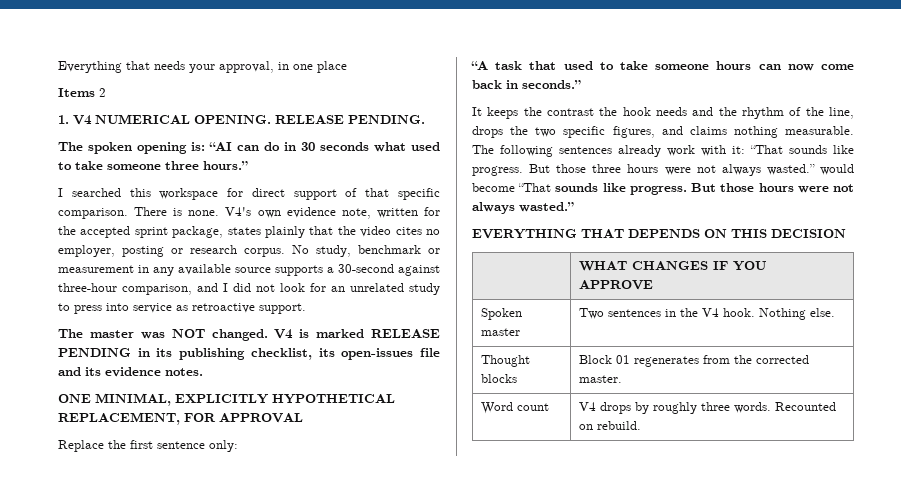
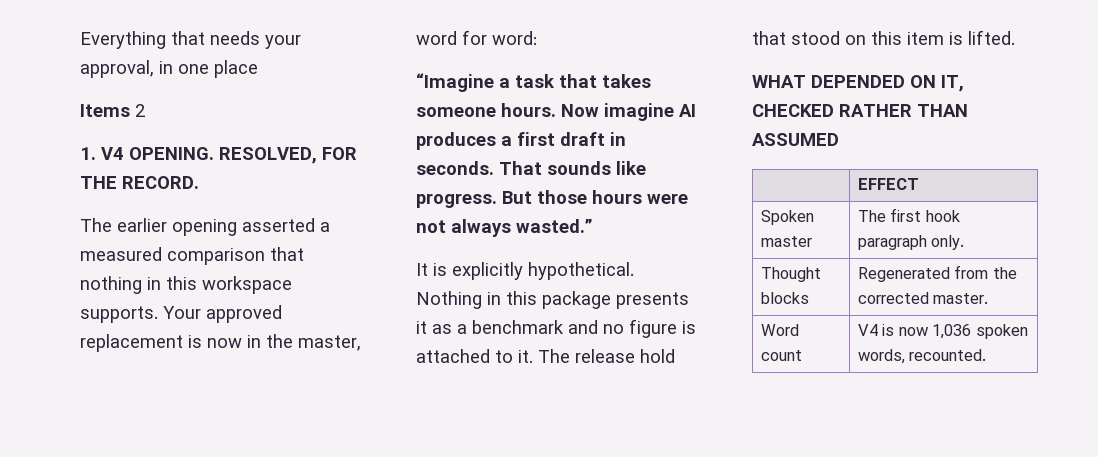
[95,114,425,124] [58,142,440,154] [58,161,248,170] [58,188,440,200] [58,207,440,219] [58,226,440,238] [58,245,440,257] [58,264,440,276] [58,283,440,295] [58,303,306,314] [58,329,440,341] [58,348,440,360] [58,367,203,377] [58,393,395,406] [58,412,303,425] [58,440,238,452] [471,61,854,71] [472,80,581,89] [472,107,854,119] [472,126,854,138] [472,145,854,157] [472,164,854,176] [472,183,552,192] NUMERICAL OPENING. RELEASE PENDING. // The spoken opening is: “AI can do in 30 seconds what used to take someone three hours.” // I searched this workspace for direct support of that specific comparison. There is none. V4's own evidence note, written for the accepted sprint package, states plainly that the video cites no employer, posting or research corpus. No study, benchmark or measurement in any available source supports a 30-second against three-hour comparison, and I did not look for an unrelated study to press into service as retroactive support. // The master was NOT changed. V4 is marked RELEASE PENDING in its publishing checklist, its open-issues file and its evidence notes. // ONE MINIMAL, EXPLICITLY HYPOTHETICAL REPLACEMENT, FOR APPROVAL // Replace the first sentence only: // “A task that used to take someone hours can now come back in seconds.” // It keeps the contrast the hook needs and the rhythm of the line, drops the two specific figures, and claims nothing measurable. The following sentences already work with it: “That sounds like progress. But those three hours were not always wasted.” would become “That -> [129,147,357,164] [80,176,199,189] [80,218,330,236] [80,247,304,265] [80,276,292,294] [80,305,282,323] [80,334,361,352] [416,30,537,45] [416,73,651,92] [416,103,696,121] [416,132,626,150] [416,161,542,175] OPENING. RESOLVED, FOR THE RECORD. // The earlier opening asserted a measured comparison that nothing in this workspace supports. Your approved replacement is now in the master, word for word: // “Imagine a task that takes someone hours. Now imagine AI produces a first draft in seconds. That
[472,229,846,239] [579,261,767,271] [579,280,654,290] [481,308,523,320] [481,328,521,336] [579,308,836,320] EVERYTHING THAT DEPENDS ON THIS DECISION // | WHAT CHANGES IF YOU APPROVE // Spoken master | Two sentences in the V4 hook. Nothing else. -> [416,262,634,280] [416,291,689,309] [416,319,696,338] [416,349,675,363] [752,30,1015,45] [752,75,964,92] [752,104,968,117] [752,133,839,146] [857,178,919,190] [760,210,814,225] [760,236,812,247] [857,208,960,222] [857,235,965,250] It is explicitly hypothetical. Nothing in this package presents it as a benchmark and no figure is attached to it. The release hold that stood on this item is lifted. // WHAT DEPENDED ON IT, CHECKED RATHER THAN ASSUMED // | EFFECT // Spoken master | The first hook paragraph only.
[579,355,700,367] Block 01 regenerates -> [857,267,950,282] Regenerated
[600,402,837,414] [579,421,642,430] drops by roughly three words. Recounted on rebuild. -> [882,324,1028,339] [857,349,987,364] is now 1,036 spoken words, recounted.

